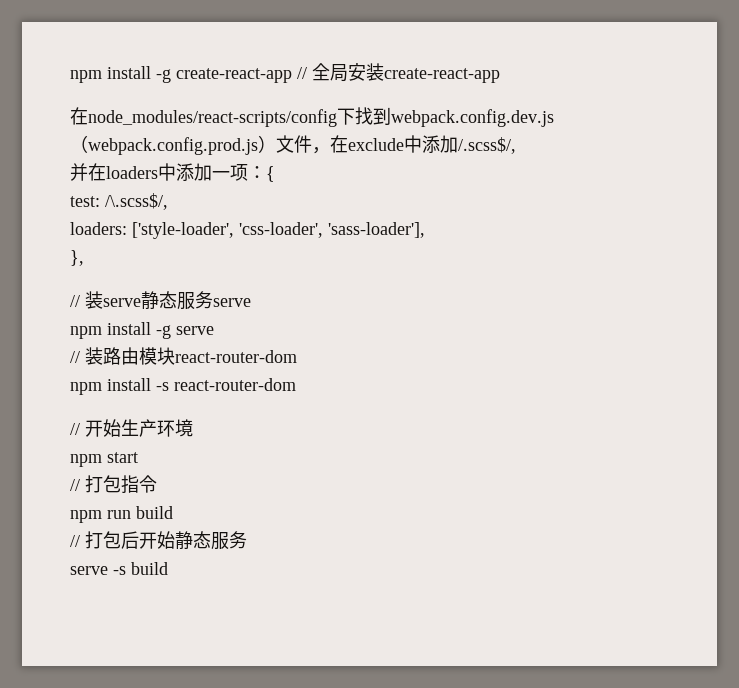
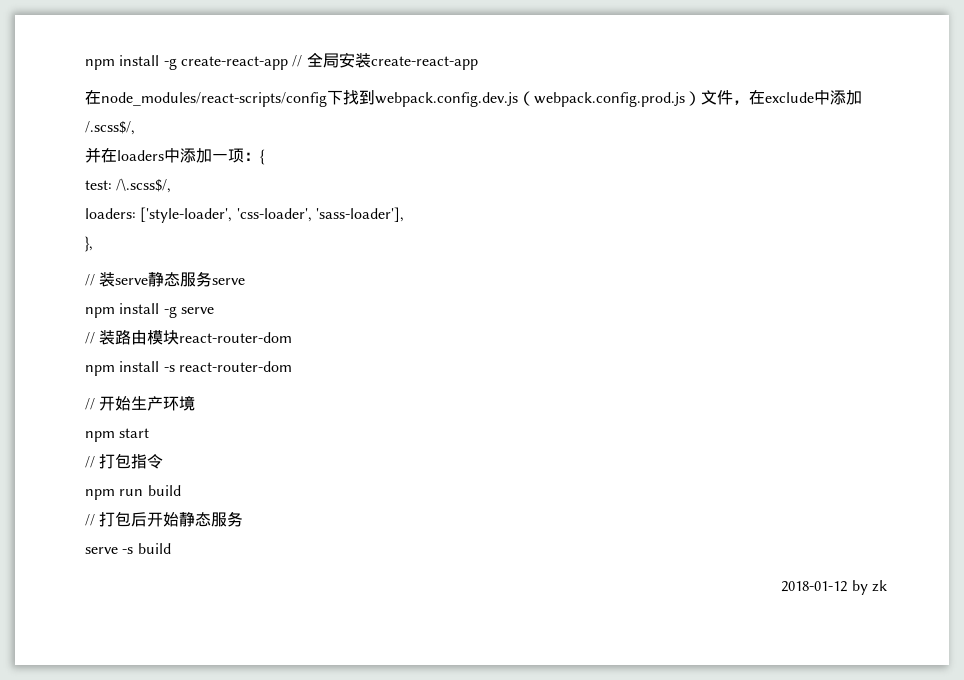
(168, 568) none -> [781,580,888,595] // 2018-01-12 by zk

